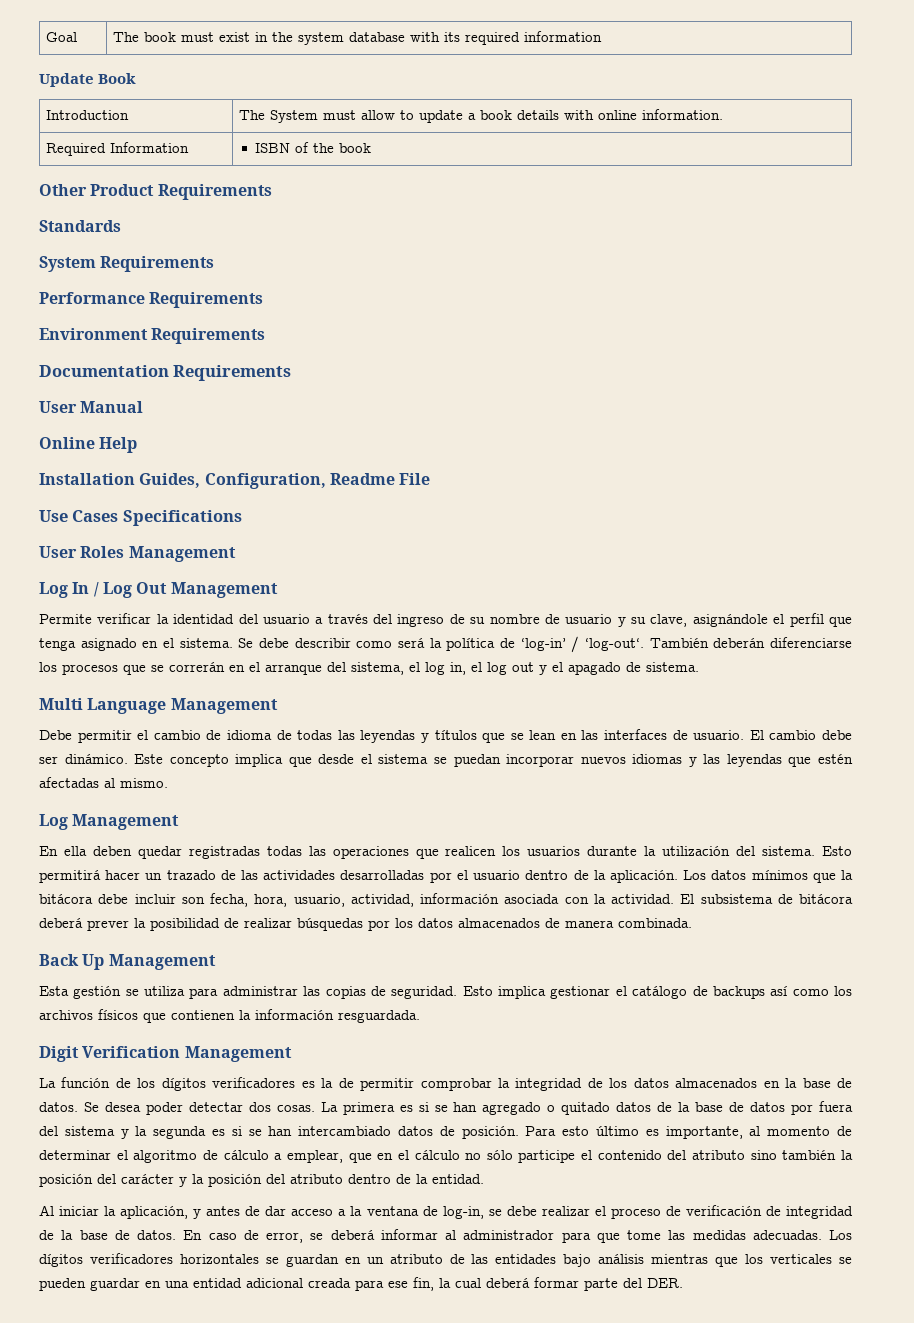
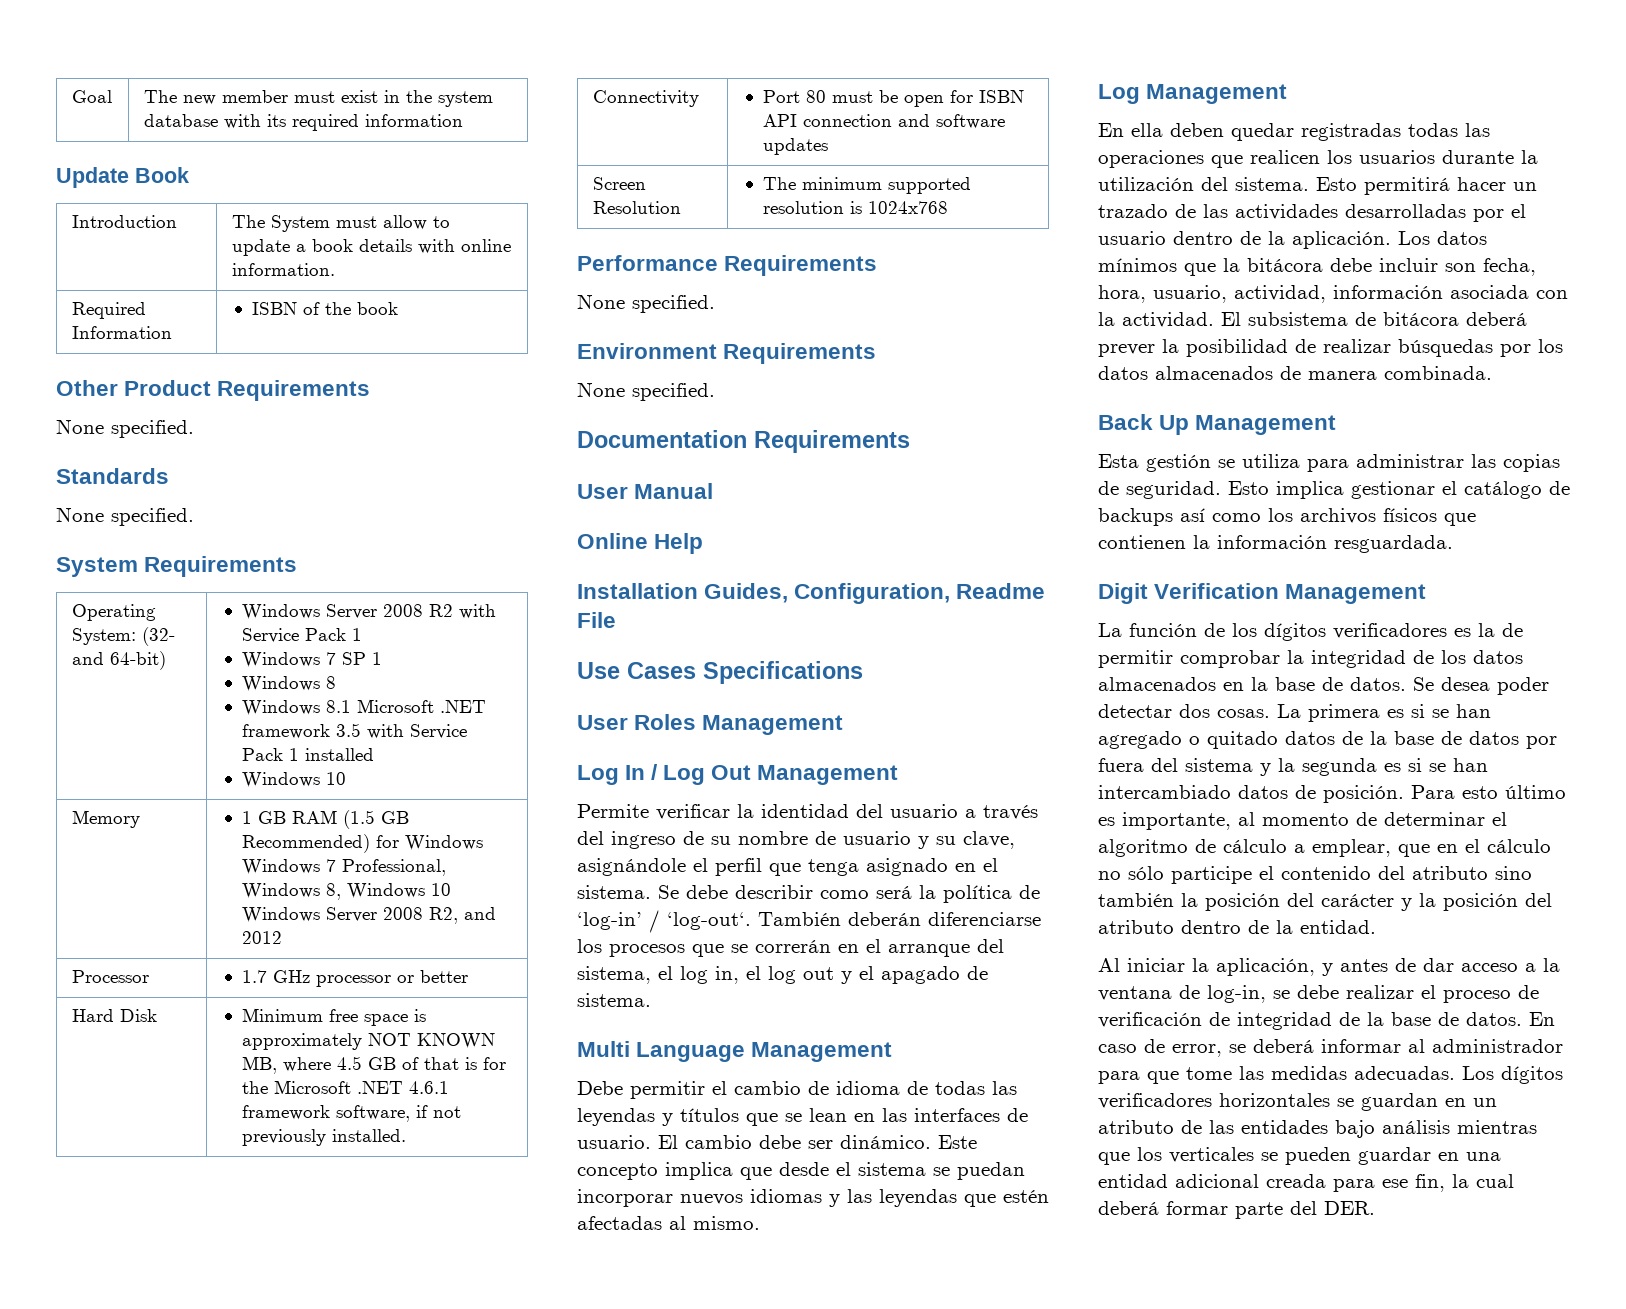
[143,32,176,42] book -> [182,90,288,105] new member
(272, 192) none -> [56,419,194,438] // None specified.
(121, 226) none -> [56,507,194,526] // None specified.
(215, 264) none -> [71,604,156,621] [71,627,175,646] [71,651,166,670] [241,604,496,620] [241,628,362,643] [241,652,382,668] [241,676,336,692] [241,699,486,716] [241,723,467,739] [241,748,374,761] [241,772,346,788] [71,810,140,828] [241,810,409,829] [241,834,483,853] [241,859,446,876] [241,883,451,900] [241,907,496,924] [241,931,282,944] [71,970,149,983] [241,970,468,987] [71,1009,157,1022] [241,1008,426,1026] [241,1033,495,1050] [241,1056,506,1074] [241,1080,449,1094] [241,1105,461,1122] [241,1129,406,1146] [592,90,699,107] [762,90,1024,107] [762,114,1005,129] [762,138,828,155] [592,177,646,190] [592,201,681,214] [762,177,971,194] [762,201,948,214] // Operating System: (32- and 64-bit) | Windows Server 2008 R2 with Service Pack 1 // Windows 7 SP 1 // Windows 8 // Windows 8.1 Microsoft .NET framework 3.5 with Service Pack 1 installed // Windows 10 // Memory | 1 GB RAM (1.5 GB Recommended) for Windows Windows 7 Professional, Windows 8, Windows 10 Windows Server 2008 R2, and 2012 // Processor | 1.7 GHz processor or better // Hard Disk | Minimum free space is approximately NOT KNOWN MB, where 4.5 GB of that is for the Microsoft .NET 4.6.1 framework software, if not previously installed. // Connectivity | Port 80 must be open for ISBN API connection and software updates // Screen Resolution | The minimum supported resolution is 1024x768
(264, 300) none -> [577,294,715,313] // None specified.
(266, 336) none -> [577,382,715,401] // None specified.

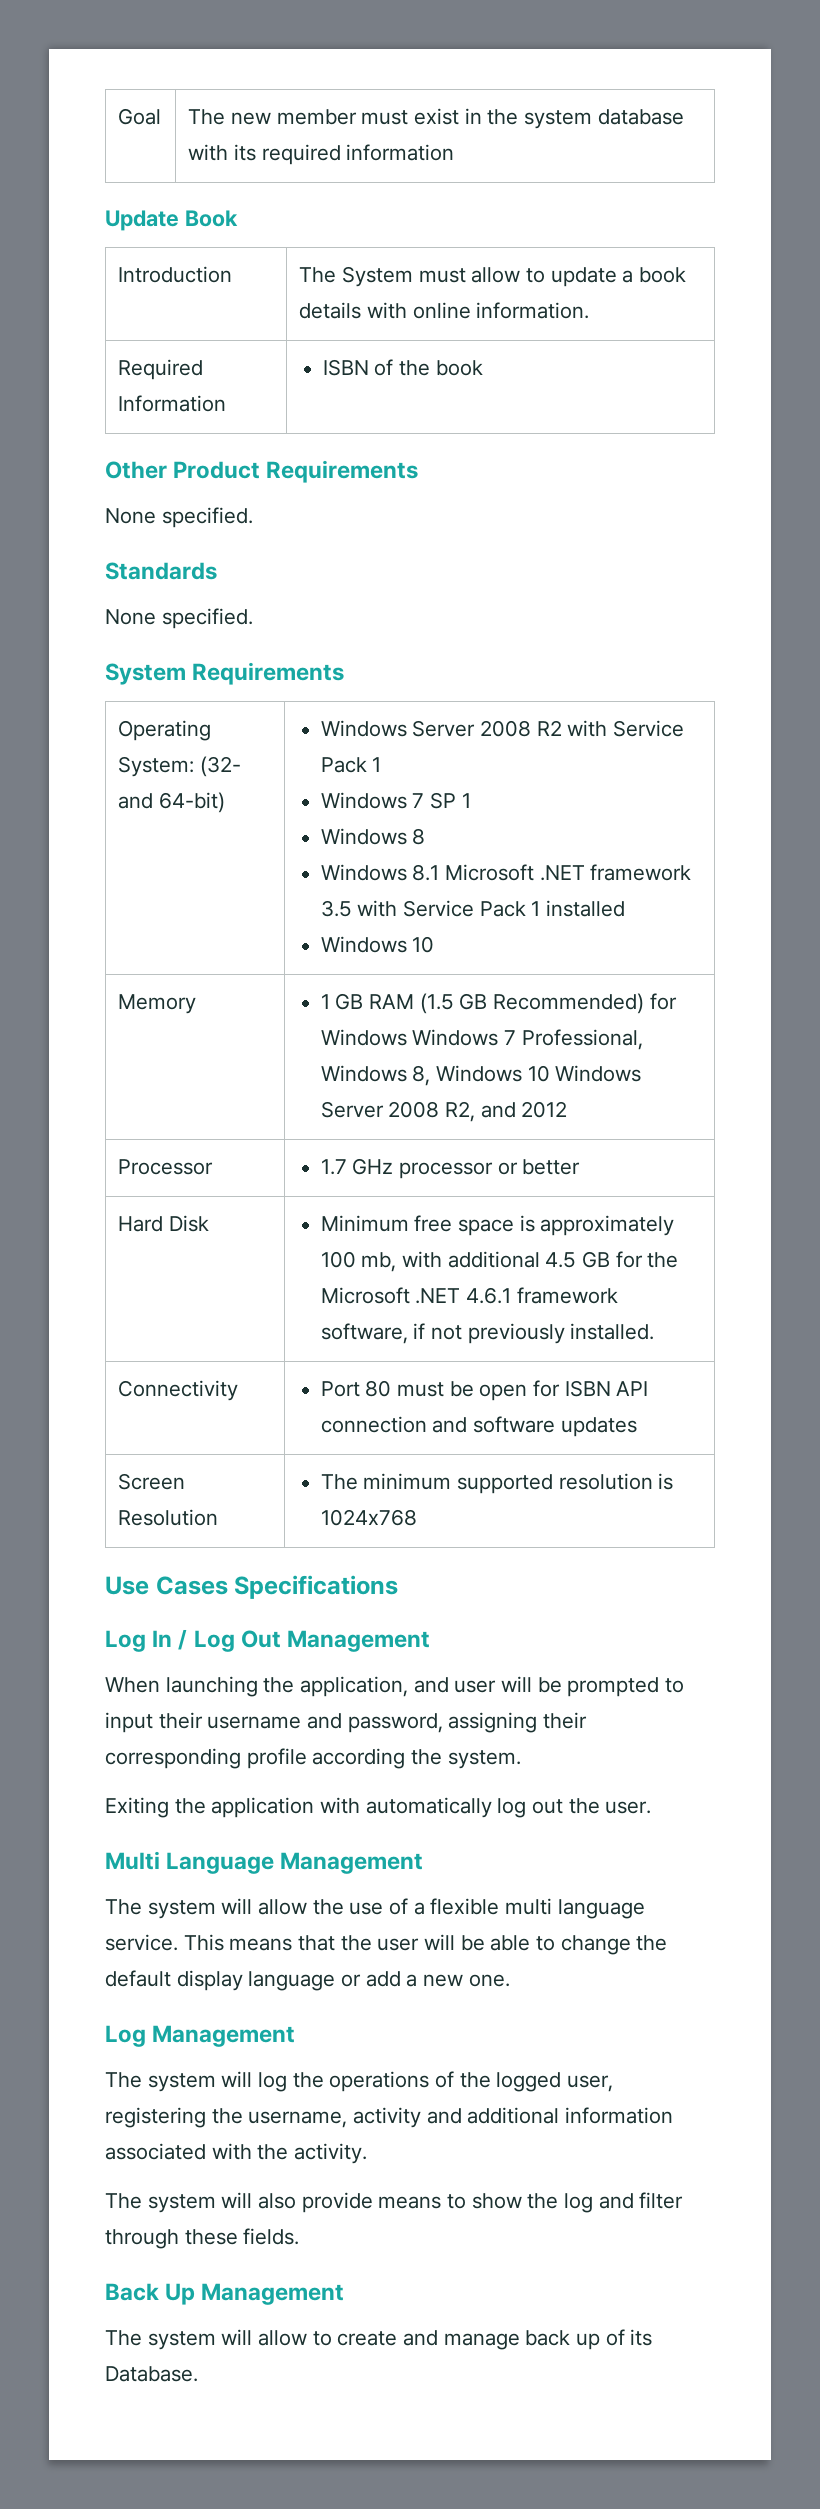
[367,1033,495,1049] [241,1056,477,1074] NOT KNOWN MB, where 4.5 GB of that is -> [320,1251,610,1272] 100 mb, with additional 4.5 GB
[577,255,878,276] [577,294,715,313] [577,343,877,364] [577,382,715,401] [577,430,910,453] [577,483,714,499] [577,533,704,554] [577,583,1046,604] [577,612,616,628] // Performance Requirements // None specified. // Environment Requirements // None specified. // Documentation Requirements // User Manual // Online Help // Installation Guides, Configuration, Readme File -> (417, 1517) none
[577,714,844,735] // User Roles Management -> (399, 1587) none
[577,804,1038,820] [577,831,1015,849] [577,858,998,876] [577,885,1040,903] [577,910,1041,933] [577,939,1004,957] [577,966,988,984] [577,993,651,1007] [577,1041,893,1062] [577,1081,1017,1099] [577,1108,1028,1126] [577,1135,977,1149] [577,1162,1025,1180] [577,1189,1049,1207] [577,1216,760,1230] [1098,84,1288,104] [1098,123,1490,141] [1098,150,1538,168] [1098,177,1537,195] [1098,204,1526,222] [1098,231,1487,249] [1098,258,1536,276] [1098,285,1568,303] [1098,312,1527,328] [1098,339,1563,357] [1098,366,1492,380] [1098,414,1337,435] [1098,454,1560,472] [1098,481,1570,499] [1098,508,1476,526] [1098,535,1453,553] [1098,583,1427,604] [1098,623,1523,641] [1098,650,1523,668] [1098,677,1549,695] [1098,704,1491,722] [1098,731,1557,749] [1098,758,1488,776] [1098,785,1566,803] [1098,812,1507,830] [1098,839,1551,857] [1098,866,1532,884] [1098,893,1552,911] [1098,920,1376,934] [1098,958,1560,976] [1098,985,1539,1003] [1098,1012,1555,1030] [1098,1039,1563,1057] [1098,1066,1563,1084] [1098,1093,1497,1111] [1098,1120,1537,1138] [1098,1147,1501,1165] [1098,1174,1514,1192] [1098,1201,1375,1219] Permite verificar la identidad del usuario a través del ingreso de su nombre de usuario y su clave, asignándole el perfil que tenga asignado en el sistema. Se debe describir como será la política de ‘log-in’ / ‘log-out‘. También deberán diferenciarse los procesos que se correrán en el arranque del sistema, el log in, el log out y el apagado de sistema. // Multi Language Management // Debe permitir el cambio de idioma de todas las leyendas y títulos que se lean en las interfaces de usuario. El cambio debe ser dinámico. Este concepto implica que desde el sistema se puedan incorporar nuevos idiomas y las leyendas que estén afectadas al mismo. // Log Management // En ella deben quedar registradas todas las operaciones que realicen los usuarios durante la utilización del sistema. Esto permitirá hacer un trazado de las actividades desarrolladas por el usuario dentro de la aplicación. Los datos mínimos que la bitácora debe incluir son fecha, hora, usuario, actividad, información asociada con la actividad. El subsistema de bitácora deberá prever la posibilidad de realizar búsquedas por los datos almacenados de manera combinada. // Back Up Management // Esta gestión se utiliza para administrar las copias de seguridad. Esto implica gestionar el catálogo de backups así como los archivos físicos que contienen la información resguardada. // Digit Verification Management // La función de los dígitos verificadores es la de permitir comprobar la integridad de los datos almacenados en la base de datos. Se desea poder detectar dos cosas. La primera es si se han agregado o quitado datos de la base de datos por fuera del sistema y la segunda es si se han intercambiado datos de posición. Para esto último es importante, al momento de determinar el algoritmo de cálculo a emplear, que en el cálculo no sólo participe el contenido del atributo sino también la posición del carácter y la posición del atributo dentro de la entidad. // Al iniciar la aplicación, y antes de dar acceso a la ventana de log-in, se debe realizar el proceso de verificación de integridad de la base de datos. En caso de error, se deberá informar al administrador para que tome las medidas adecuadas. Los dígitos verificadores horizontales se guardan en un atributo de las entidades bajo análisis mientras que los verticales se pueden guardar en una entidad adicional creada para ese fin, la cual deberá formar parte del DER. -> [105,1676,685,1697] [105,1712,588,1733] [105,1748,521,1769] [105,1797,652,1818] [105,1851,424,1874] [105,1898,645,1919] [105,1934,668,1955] [105,1970,510,1991] [105,2025,296,2047] [105,2071,614,2092] [105,2107,674,2128] [105,2143,368,2164] [105,2192,684,2213] [105,2228,300,2249] [105,2283,345,2305] [105,2329,653,2350] [105,2366,198,2382] When launching the application, and user will be prompted to input their username and password, assigning their corresponding profile according the system. // Exiting the application with automatically log out the user. // Multi Language Management // The system will allow the use of a flexible multi language service. This means that the user will be able to change the default display language or add a new one. // Log Management // The system will log the operations of the logged user, registering the username, activity and additional information associated with the activity. // The system will also provide means to show the log and filter through these fields. // Back Up Management // The system will allow to create and manage back up of its Database.

